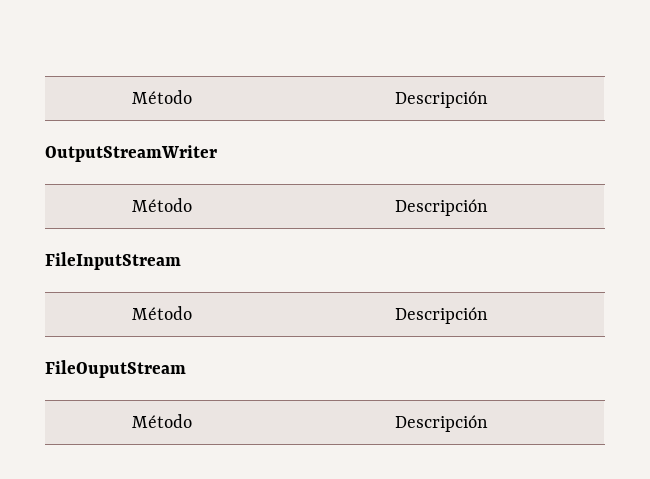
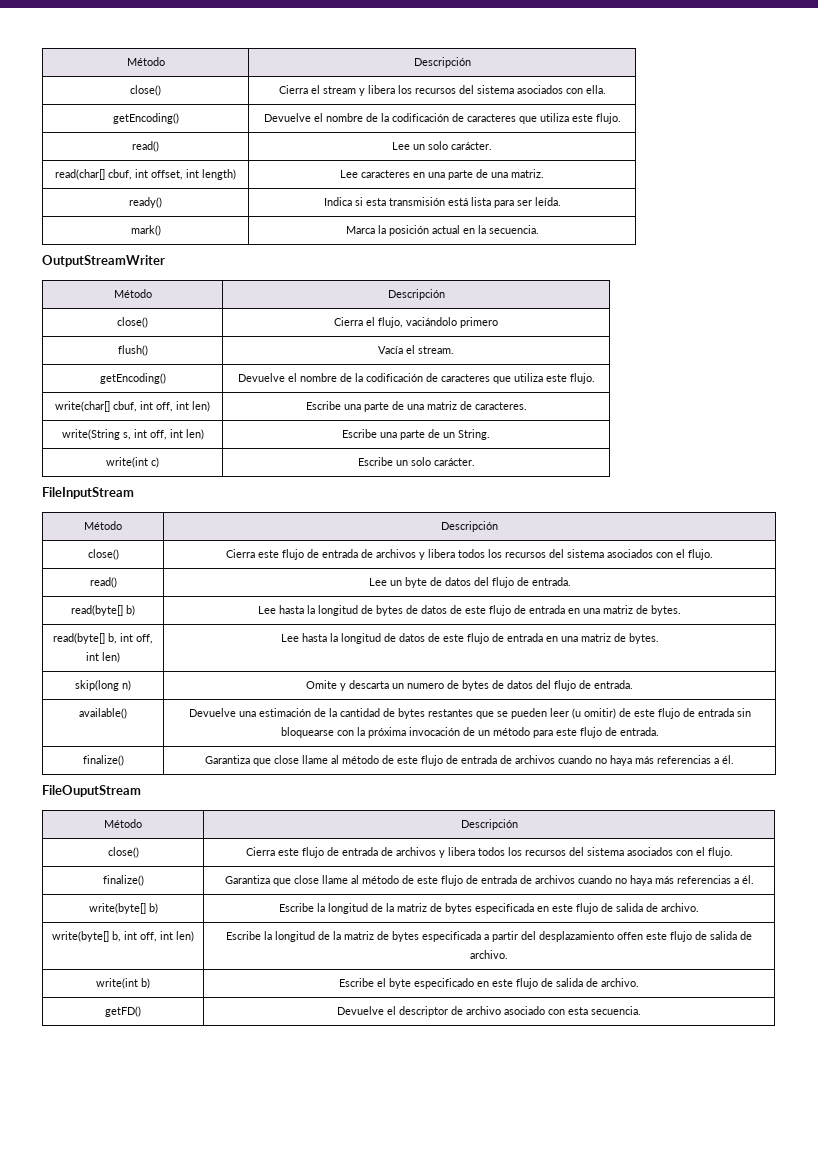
[132,90,192,104] [395,91,488,108] [45,145,217,162] [132,198,192,212] [395,199,488,216] [45,252,181,270] [132,306,192,320] [395,307,488,324] [45,360,186,378] [132,414,192,428] [395,415,488,432] Método | Descripción // OutputStreamWriter // Método | Descripción // FileInputStream // Método | Descripción // FileOuputStream // Método | Descripción -> [126,57,165,66] [413,57,471,68] [130,85,161,96] [278,85,606,96] [112,113,179,124] [263,113,621,124] [132,141,159,152] [392,141,492,150] [55,169,236,180] [340,169,544,180] [129,197,162,208] [323,197,561,208] [130,225,161,236] [345,225,539,236] [42,255,165,267] [113,289,152,298] [387,289,445,300] [117,317,148,328] [334,317,498,328] [117,345,148,356] [378,345,454,354] [99,373,166,384] [237,373,595,384] [55,401,210,412] [305,401,527,412] [61,429,204,440] [342,429,490,440] [106,457,159,468] [357,457,475,466] [42,487,134,499] [84,521,122,530] [441,521,498,532] [87,549,119,560] [226,549,713,560] [89,577,117,588] [368,577,571,588] [71,605,135,616] [258,605,681,616] [53,633,153,644] [86,652,120,663] [280,633,659,644] [75,680,131,691] [306,680,633,691] [79,708,127,719] [188,708,751,719] [280,727,659,738] [82,755,124,766] [205,755,734,766] [42,785,141,797] [104,819,142,828] [460,819,518,830] [107,847,139,858] [245,847,733,858] [102,875,144,886] [224,875,754,886] [88,903,158,914] [279,903,699,914] [52,931,194,942] [226,931,752,942] [470,950,508,959] [96,978,150,989] [339,978,639,989] [105,1006,141,1017] [337,1006,641,1017] Método | Descripción // close() | Cierra el stream y libera los recursos del sistema asociados con ella. // getEncoding() | Devuelve el nombre de la codificación de caracteres que utiliza este flujo. // read() | Lee un solo carácter. // read(char[] cbuf, int offset, int length) | Lee caracteres en una parte de una matriz. // ready() | Indica si esta transmisión está lista para ser leída. // mark() | Marca la posición actual en la secuencia. // OutputStreamWriter // Método | Descripción // close() | Cierra el flujo, vaciándolo primero // flush() | Vacía el stream. // getEncoding() | Devuelve el nombre de la codificación de caracteres que utiliza este flujo. // write(char[] cbuf, int off, int len) | Escribe una parte de una matriz de caracteres. // write(String s, int off, int len) | Escribe una parte de un String. // write(int c) | Escribe un solo carácter. // FileInputStream // Método | Descripción // close() | Cierra este flujo de entrada de archivos y libera todos los recursos del sistema asociados con el flujo. // read() | Lee un byte de datos del flujo de entrada. // read(byte[] b) | Lee hasta la longitud de bytes de datos de este flujo de entrada en una matriz de bytes. // read(byte[] b, int off, int len) | Lee hasta la longitud de datos de este flujo de entrada en una matriz de bytes. // skip(long n) | Omite y descarta un numero de bytes de datos del flujo de entrada. // available() | Devuelve una estimación de la cantidad de bytes restantes que se pueden leer (u omitir) de este flujo de entrada sin bloquearse con la próxima invocación de un método para este flujo de entrada. // finalize() | Garantiza que close llame al método de este flujo de entrada de archivos cuando no haya más referencias a él. // FileOuputStream // Método | Descripción // close() | Cierra este flujo de entrada de archivos y libera todos los recursos del sistema asociados con el flujo. // finalize() | Garantiza que close llame al método de este flujo de entrada de archivos cuando no haya más referencias a él. // write(byte[] b) | Escribe la longitud de la matriz de bytes especificada en este flujo de salida de archivo. // write(byte[] b, int off, int len) | Escribe la longitud de la matriz de bytes especificada a partir del desplazamiento offen este flujo de salida de archivo. // write(int b) | Escribe el byte especificado en este flujo de salida de archivo. // getFD() | Devuelve el descriptor de archivo asociado con esta secuencia.

